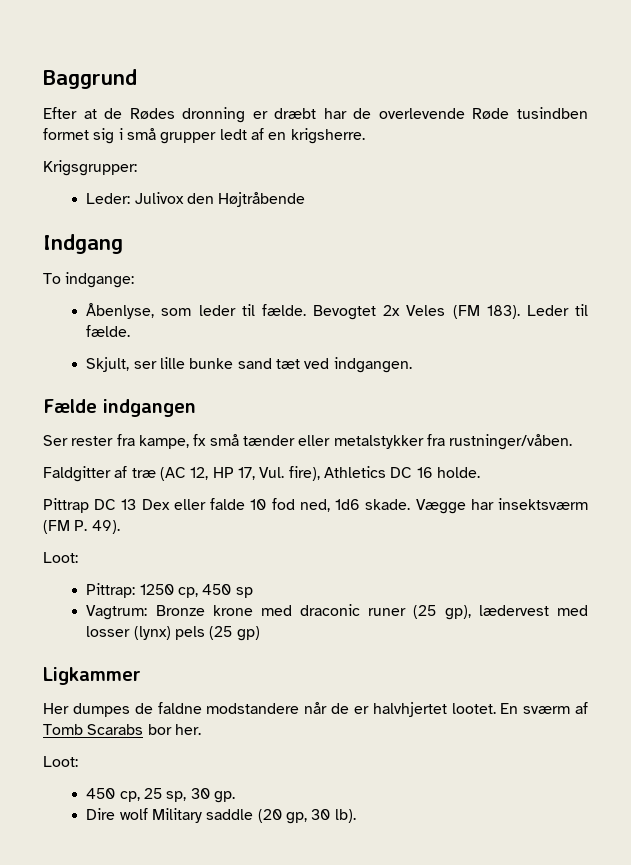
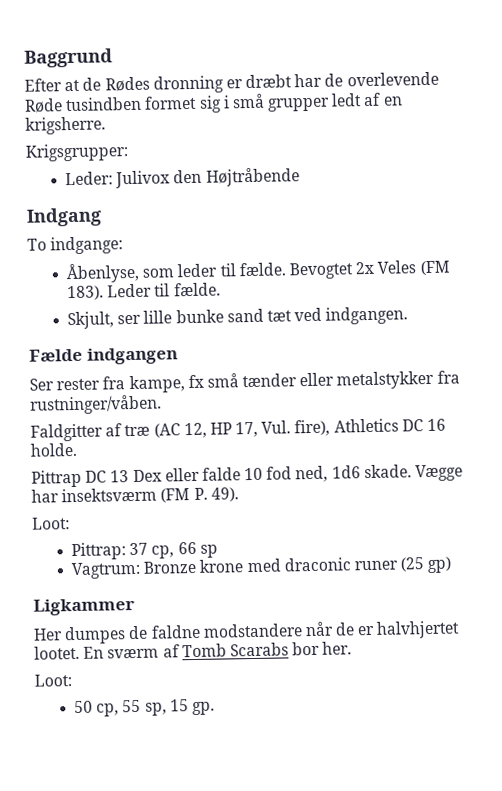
[139,584,232,598] 1250 cp, 450 -> [129,541,197,559] 37 cp, 66
[444,605,589,620] [86,626,233,640] gp), lædervest med losser (lynx) pels (25 -> (425, 564) none
[86,788,235,803] [86,808,356,824] 450 cp, 25 sp, 30 gp. // Dire wolf Military saddle (20 gp, 30 lb). -> [74,699,215,717] 50 cp, 55 sp, 15 gp.

